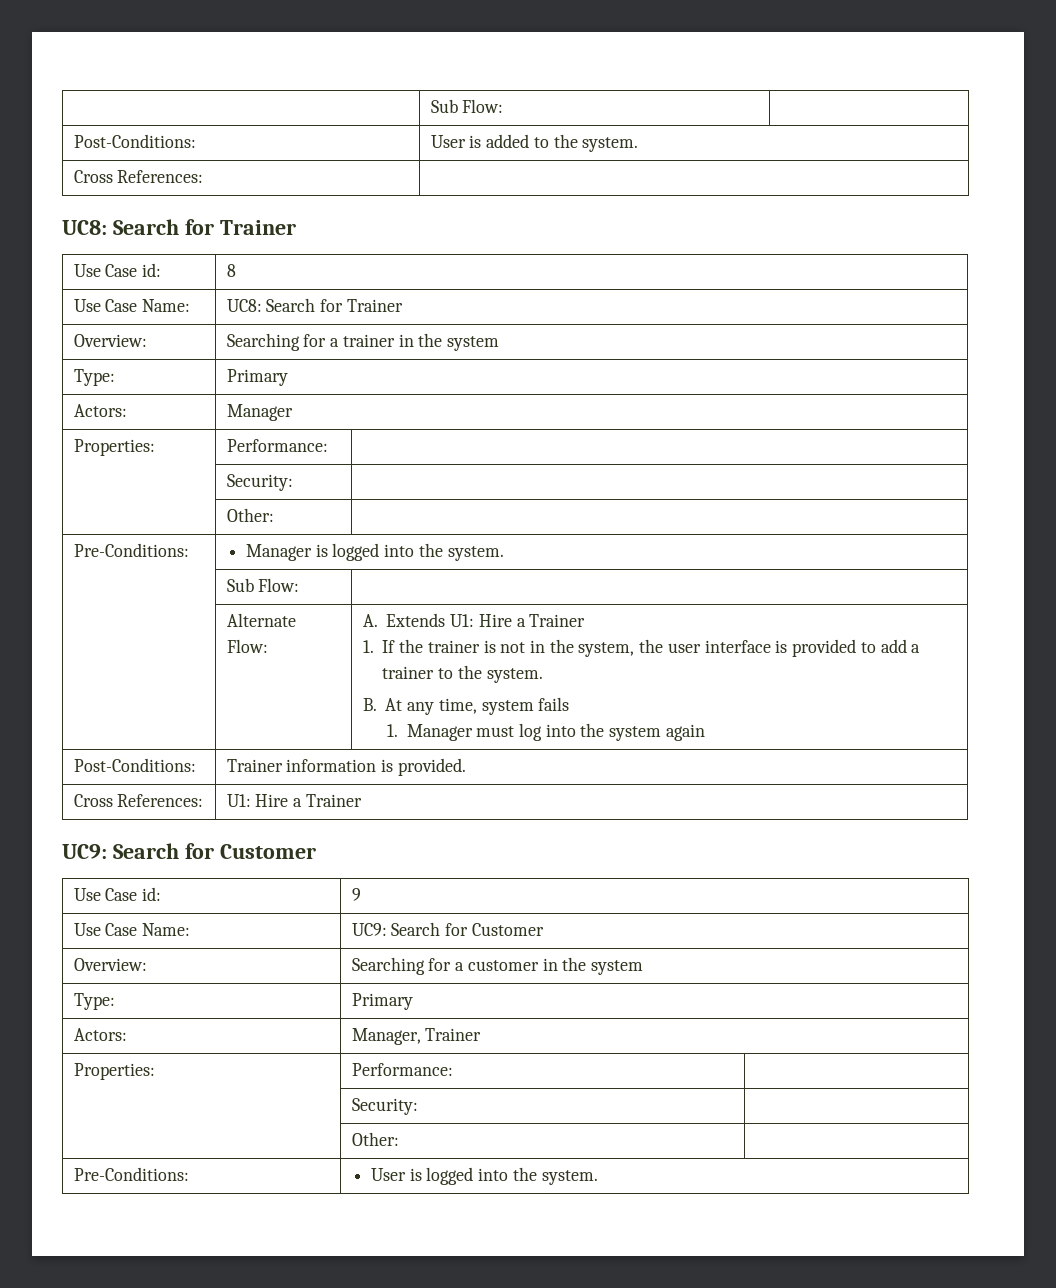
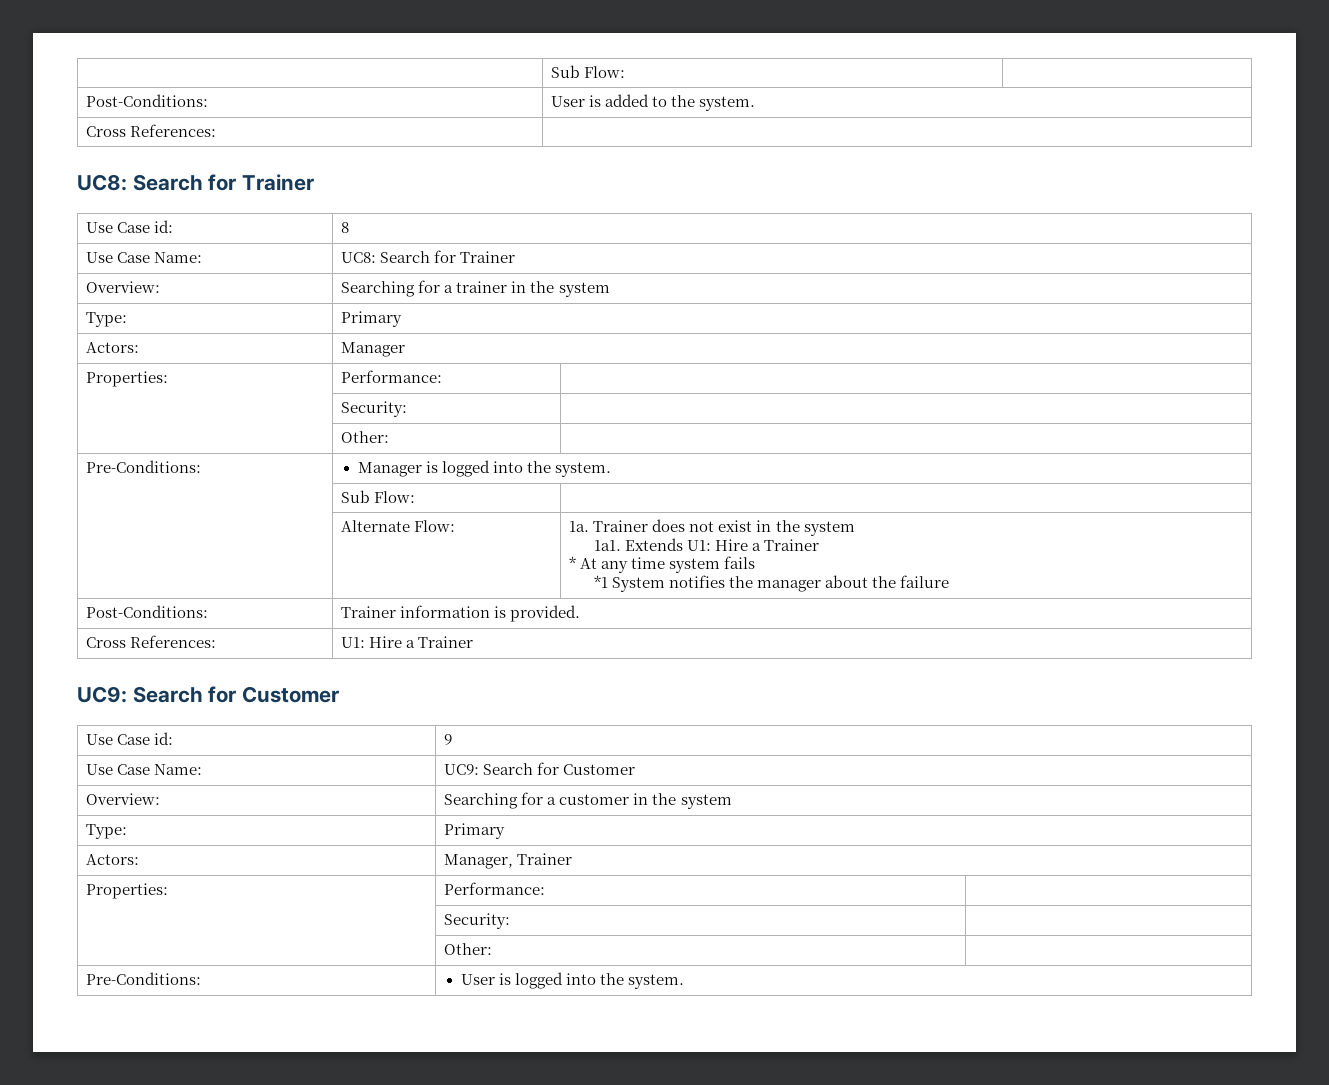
[362,614,378,627] A. -> [569,519,855,536] [593,540,621,551] 1a. Trainer does not exist in the system // 1a1.
[362,639,921,657] [382,665,543,683] [362,698,377,711] 1. If the trainer is not in the system, the user interface is provided to add a trainer to the system. // B. -> [569,556,577,569] *
[438,698,477,714] time, -> [631,557,666,569] time
[386,723,705,741] 1. Manager must log into the system again -> [593,575,950,592] *1 System notifies the manager about the failure

